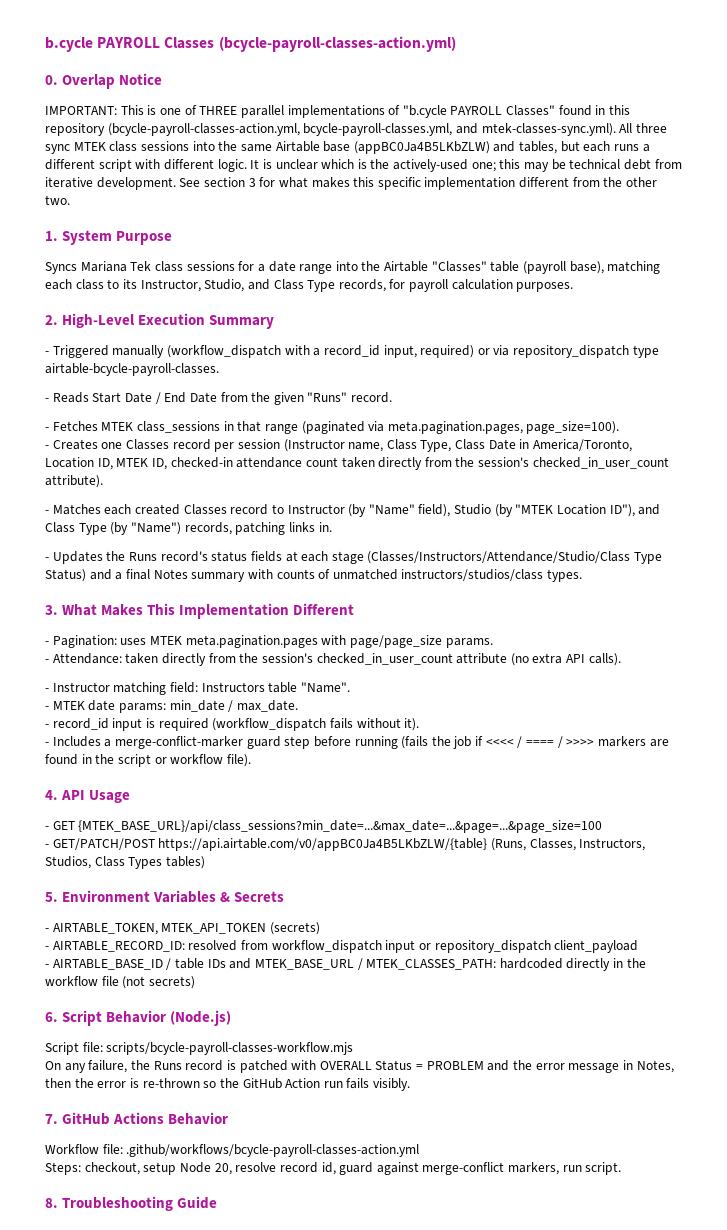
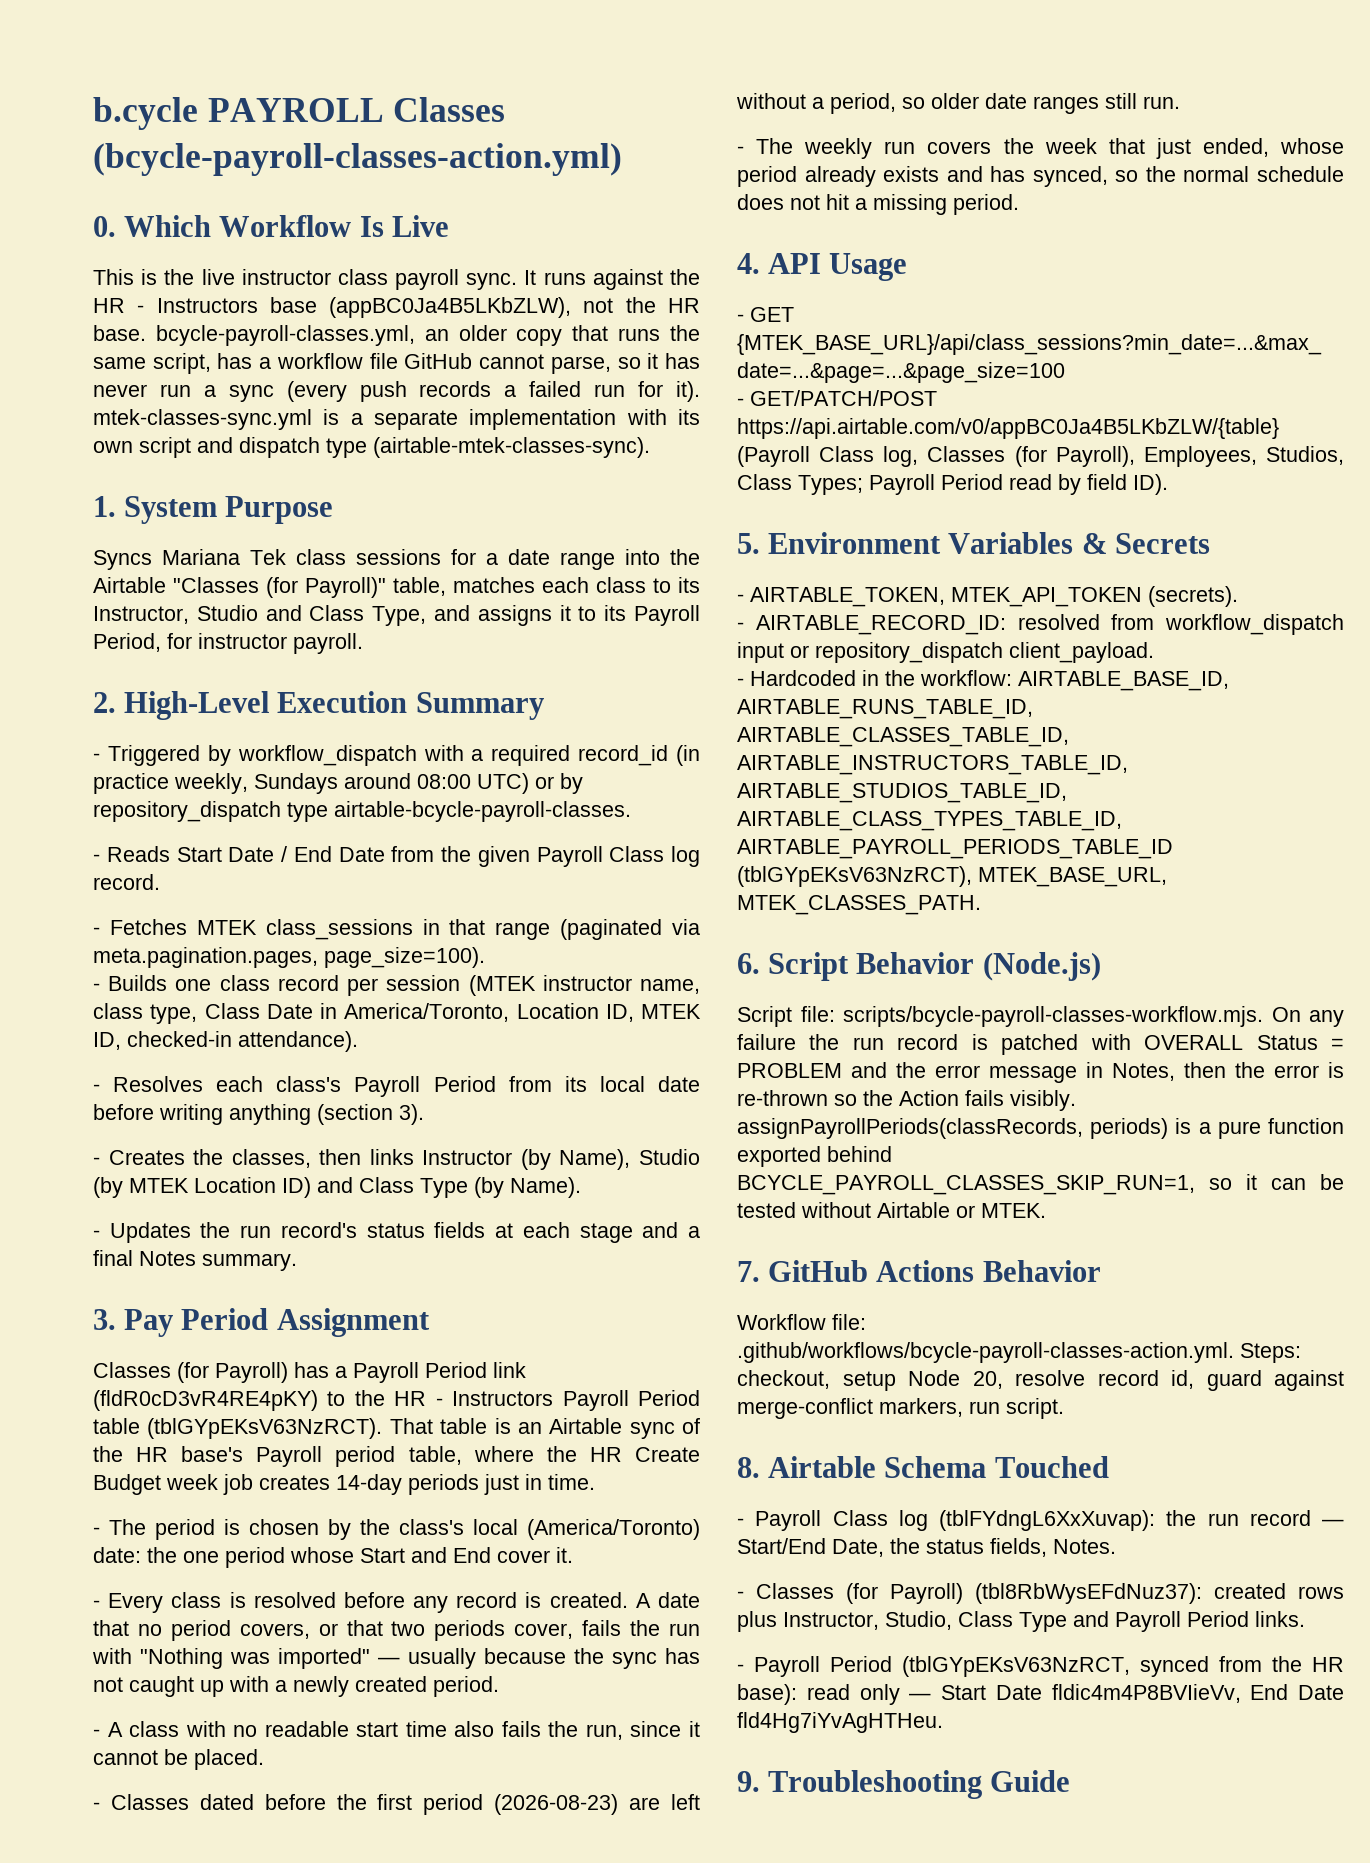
[62,73,163,89] [45,105,631,118] [45,123,667,136] [45,141,650,154] [45,159,682,172] [45,177,658,190] [45,195,70,205] Overlap Notice // IMPORTANT: This is one of THREE parallel implementations of "b.cycle PAYROLL Classes" found in this repository (bcycle-payroll-classes-action.yml, bcycle-payroll-classes.yml, and mtek-classes-sync.yml). All three sync MTEK class sessions into the same Airtable base (appBC0Ja4B5LKbZLW) and tables, but each runs a different script with different logic. It is unclear which is the actively-used one; this may be technical debt from iterative development. See section 3 for what makes this specific implementation different from the other two. -> [124,215,449,237] [93,269,700,290] [93,297,700,318] [93,325,700,346] [93,353,701,374] [93,381,700,402] [93,409,700,430] [93,437,650,458] Which Workflow Is Live // This is the live instructor class payroll sync. It runs against the HR - Instructors base (appBC0Ja4B5LKbZLW), not the HR base. bcycle-payroll-classes.yml, an older copy that runs the same script, has a workflow file GitHub cannot parse, so it has never run a sync (every push records a failed run for it). mtek-classes-sync.yml is a separate implementation with its own script and dispatch type (airtable-mtek-classes-sync).
[431,261,661,274] "Classes" table (payroll base), matching -> [173,577,535,598] "Classes (for Payroll)" table, matches
[204,279,574,292] Studio, and Class Type records, for payroll calculation purposes. -> [196,605,700,626] [93,633,363,654] Studio and Class Type, and assigns it to its Payroll Period, for instructor payroll.
[112,345,510,358] manually (workflow_dispatch with a record_id input, required) or via -> [207,745,700,766] [93,773,583,794] by workflow_dispatch with a required record_id (in practice weekly, Sundays around 08:00 UTC) or by
[307,392,348,402] "Runs" -> [536,846,700,867] Payroll Class log
[52,439,452,452] Creates one Classes record per session (Instructor name, Class Type, -> [108,975,700,996] [93,1003,198,1024] Builds one class record per session (MTEK instructor name, class type,
[236,457,669,470] [45,475,103,488] [45,504,661,517] [45,522,332,535] attendance count taken directly from the session's checked_in_user_count attribute). // - Matches each created Classes record to Instructor (by "Name" field), Studio (by "MTEK Location ID"), and Class Type (by "Name") records, patching links in. -> [238,1031,358,1052] [93,1076,700,1097] [93,1104,424,1125] [93,1149,700,1170] [93,1177,581,1198] attendance). // - Resolves each class's Payroll Period from its local date before writing anything (section 3). // - Creates the classes, then links Instructor (by Name), Studio (by MTEK Location ID) and Class Type (by Name).
[128,552,157,561] Runs -> [240,1225,272,1238] run
[367,551,663,564] [45,569,86,582] (Classes/Instructors/Attendance/Studio/Class Type Status) -> (633, 1233) none
[191,569,583,582] [45,603,355,619] [45,635,493,648] [45,653,621,666] [45,682,350,695] [45,700,298,713] [45,718,420,731] [45,736,669,749] [45,754,251,767] summary with counts of unmatched instructors/studios/class types. // 3. What Makes This Implementation Different // - Pagination: uses MTEK meta.pagination.pages with page/page_size params. // - Attendance: taken directly from the session's checked_in_user_count attribute (no extra API calls). // - Instructor matching field: Instructors table "Name". // - MTEK date params: min_date / max_date. // - record_id input is required (workflow_dispatch fails without it). // - Includes a merge-conflict-marker guard step before running (fails the job if <<<< / ==== / >>>> markers are found in the script or workflow file). -> [202,1253,297,1271] [93,1308,430,1337] [93,1362,526,1383] [93,1390,701,1411] [93,1418,700,1439] [93,1446,700,1467] [93,1474,595,1495] [93,1519,700,1540] [93,1547,573,1568] [93,1592,700,1613] [93,1620,700,1641] [92,1648,700,1669] [93,1676,499,1697] [93,1721,700,1740] [93,1749,264,1770] [93,1794,701,1815] [736,93,1180,114] [737,138,1344,159] [737,166,1344,187] [737,194,1019,215] summary. // 3. Pay Period Assignment // Classes (for Payroll) has a Payroll Period link (fldR0cD3vR4RE4pKY) to the HR - Instructors Payroll Period table (tblGYpEKsV63NzRCT). That table is an Airtable sync of the HR base's Payroll period table, where the HR Create Budget week job creates 14-day periods just in time. // - The period is chosen by the class's local (America/Toronto) date: the one period whose Start and End cover it. // - Every class is resolved before any record is created. A date that no period covers, or that two periods cover, fails the run with "Nothing was imported" — usually because the sync has not caught up with a newly created period. // - A class with no readable start time also fails the run, since it cannot be placed. // - Classes dated before the first period (2026-08-23) are left without a period, so older date ranges still run. // - The weekly run covers the week that just ended, whose period already exists and has synced, so the normal schedule does not hit a missing period.
[490,838,646,851] [45,856,205,869] (Runs, Classes, Instructors, Studios, Class Types tables) -> [737,446,1344,467] [737,474,1168,495] (Payroll Class log, Classes (for Payroll), Employees, Studios, Class Types; Payroll Period read by field ID).
[269,922,320,935] (secrets) -> [1148,586,1238,607] (secrets).
[554,940,639,953] [45,958,646,971] [45,976,195,989] client_payload // - AIRTABLE_BASE_ID / table IDs and MTEK_BASE_URL / MTEK_CLASSES_PATH: hardcoded directly in the workflow file (not secrets) -> [1009,642,1154,663] [737,670,1229,691] [737,699,1033,719] [737,727,1069,747] [737,755,1128,775] [737,783,1067,803] [737,811,1122,831] [737,839,1173,859] [737,866,1167,887] [737,895,981,915] client_payload. // - Hardcoded in the workflow: AIRTABLE_BASE_ID, AIRTABLE_RUNS_TABLE_ID, AIRTABLE_CLASSES_TABLE_ID, AIRTABLE_INSTRUCTORS_TABLE_ID, AIRTABLE_STUDIOS_TABLE_ID, AIRTABLE_CLASS_TYPES_TABLE_ID, AIRTABLE_PAYROLL_PERIODS_TABLE_ID (tblGYpEKsV63NzRCT), MTEK_BASE_URL, MTEK_CLASSES_PATH.
[106,1042,354,1055] scripts/bcycle-payroll-classes-workflow.mjs // -> [843,1006,1263,1027] scripts/bcycle-payroll-classes-workflow.mjs.
[88,1060,182,1073] failure, the Runs -> [737,1034,884,1050] failure the run
[242,1078,343,1089] GitHub Action run -> [899,1090,959,1106] Action
(411, 1084) none -> [737,1118,1344,1139] [737,1146,892,1167] [737,1174,1344,1195] [737,1202,1046,1218] assignPayrollPeriods(classRecords, periods) is a pure function exported behind BCYCLE_PAYROLL_CLASSES_SKIP_RUN=1, so it can be tested without Airtable or MTEK.
[126,1144,420,1157] .github/workflows/bcycle-payroll-classes-action.yml // -> [737,1342,1234,1363] .github/workflows/bcycle-payroll-classes-action.yml.
(58, 1203) none -> [768,1456,1109,1478] [737,1510,1344,1531] [737,1538,1116,1557] [737,1583,1344,1604] [737,1611,1305,1632] [737,1656,1344,1677] [737,1684,1344,1705] [737,1712,943,1733] [737,1771,760,1792] Airtable Schema Touched // - Payroll Class log (tblFYdngL6XxXuvap): the run record — Start/End Date, the status fields, Notes. // - Classes (for Payroll) (tbl8RbWysEFdNuz37): created rows plus Instructor, Studio, Class Type and Payroll Period links. // - Payroll Period (tblGYpEKsV63NzRCT, synced from the HR base): read only — Start Date fldic4m4P8BVIieVv, End Date fld4Hg7iYvAgHTHeu. // 9.

